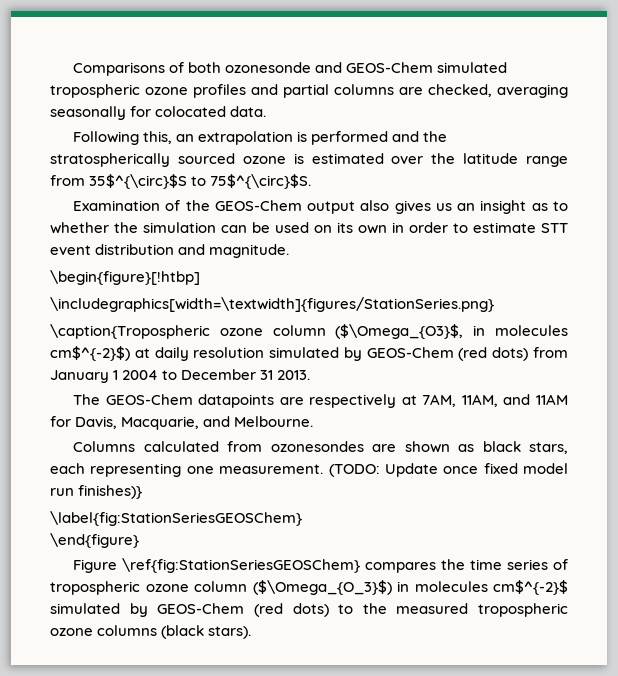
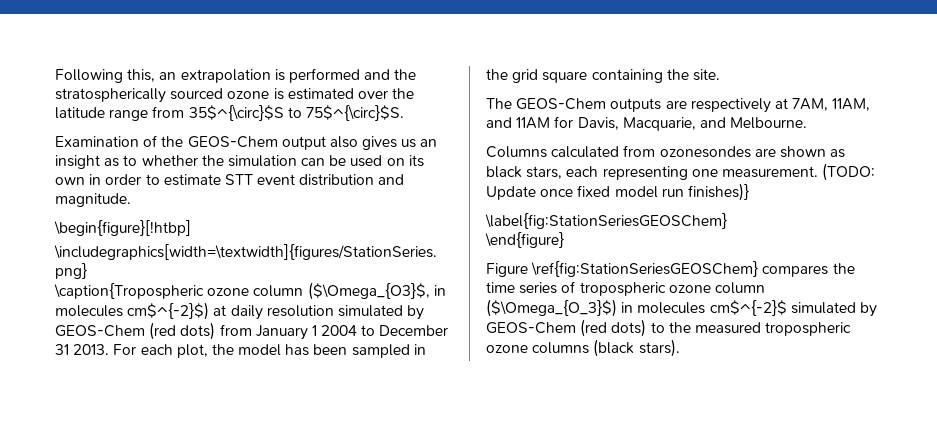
[73,62,508,76] [50,84,568,98] [50,106,267,120] Comparisons of both ozonesonde and GEOS-Chem simulated tropospheric ozone profiles and partial columns are checked, averaging seasonally for colocated data. // -> (55, 76) none
(311, 375) none -> [113,344,426,358] [486,69,720,83] For each plot, the model has been sampled in the grid square containing the site.
[198,394,275,408] datapoints -> [610,98,662,112] outputs

